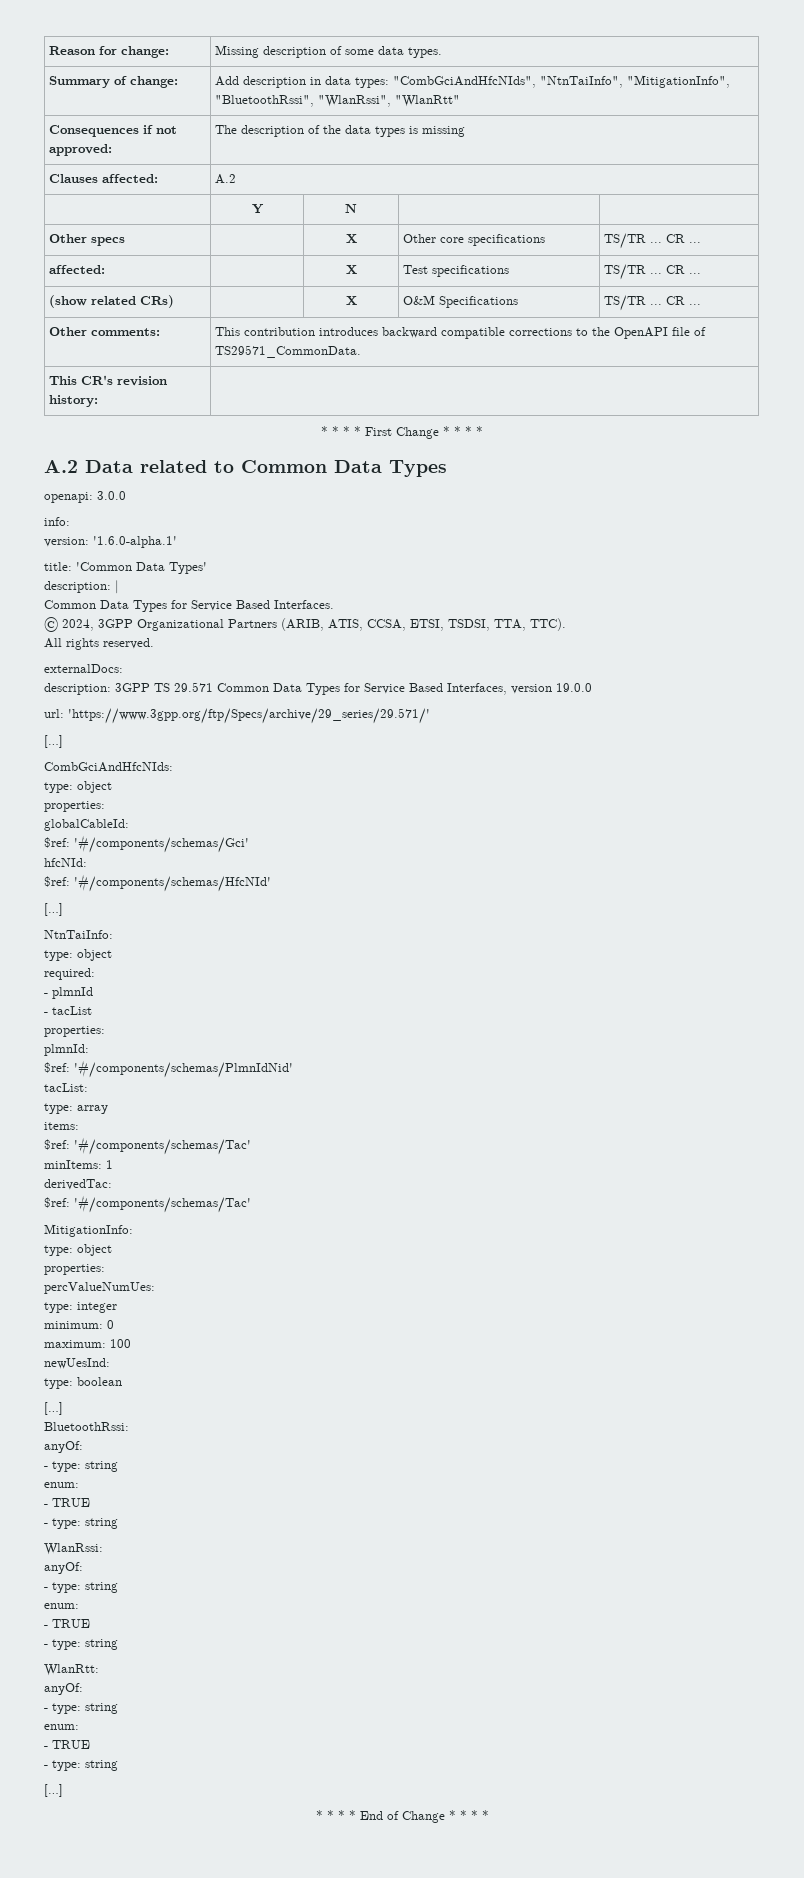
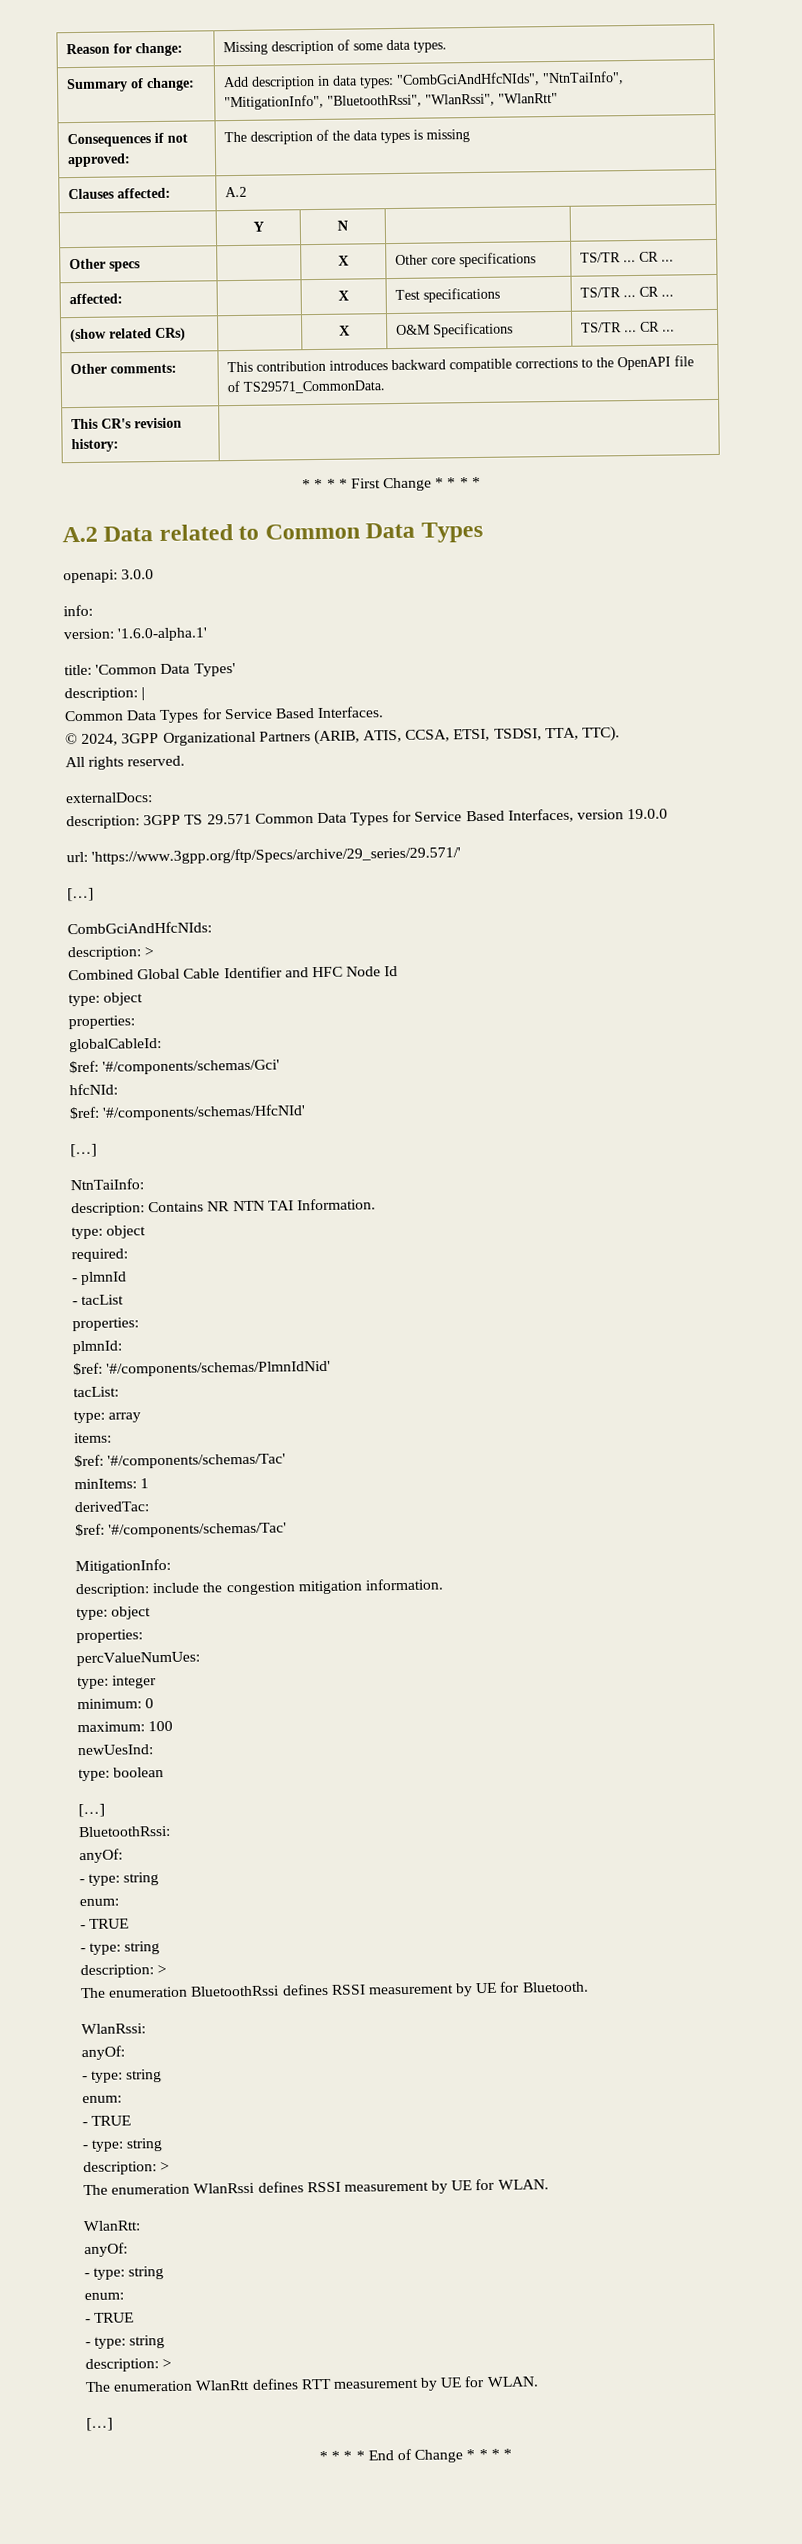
(173, 767) none -> [67,946,156,961] [68,966,399,981] // description: > // Combined Global Cable Identifier and HFC Node Id
(113, 934) none -> [71,1198,376,1217] // description: Contains NR NTN TAI Information.
(133, 1230) none -> [75,1578,443,1598] // description: include the congestion mitigation information.
(118, 1523) none -> [80,1964,168,1979] [80,1981,589,1999] // description: > // The enumeration BluetoothRssi defines RSSI measurement by UE for Bluetooth.
(118, 1644) none -> [83,2161,171,2176] [83,2178,549,2196] // description: > // The enumeration WlanRssi defines RSSI measurement by UE for WLAN.
(118, 1765) none -> [85,2358,173,2373] [85,2376,539,2393] // description: > // The enumeration WlanRtt defines RTT measurement by UE for WLAN.

